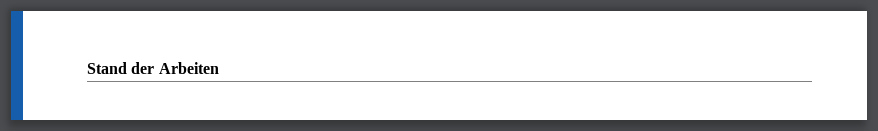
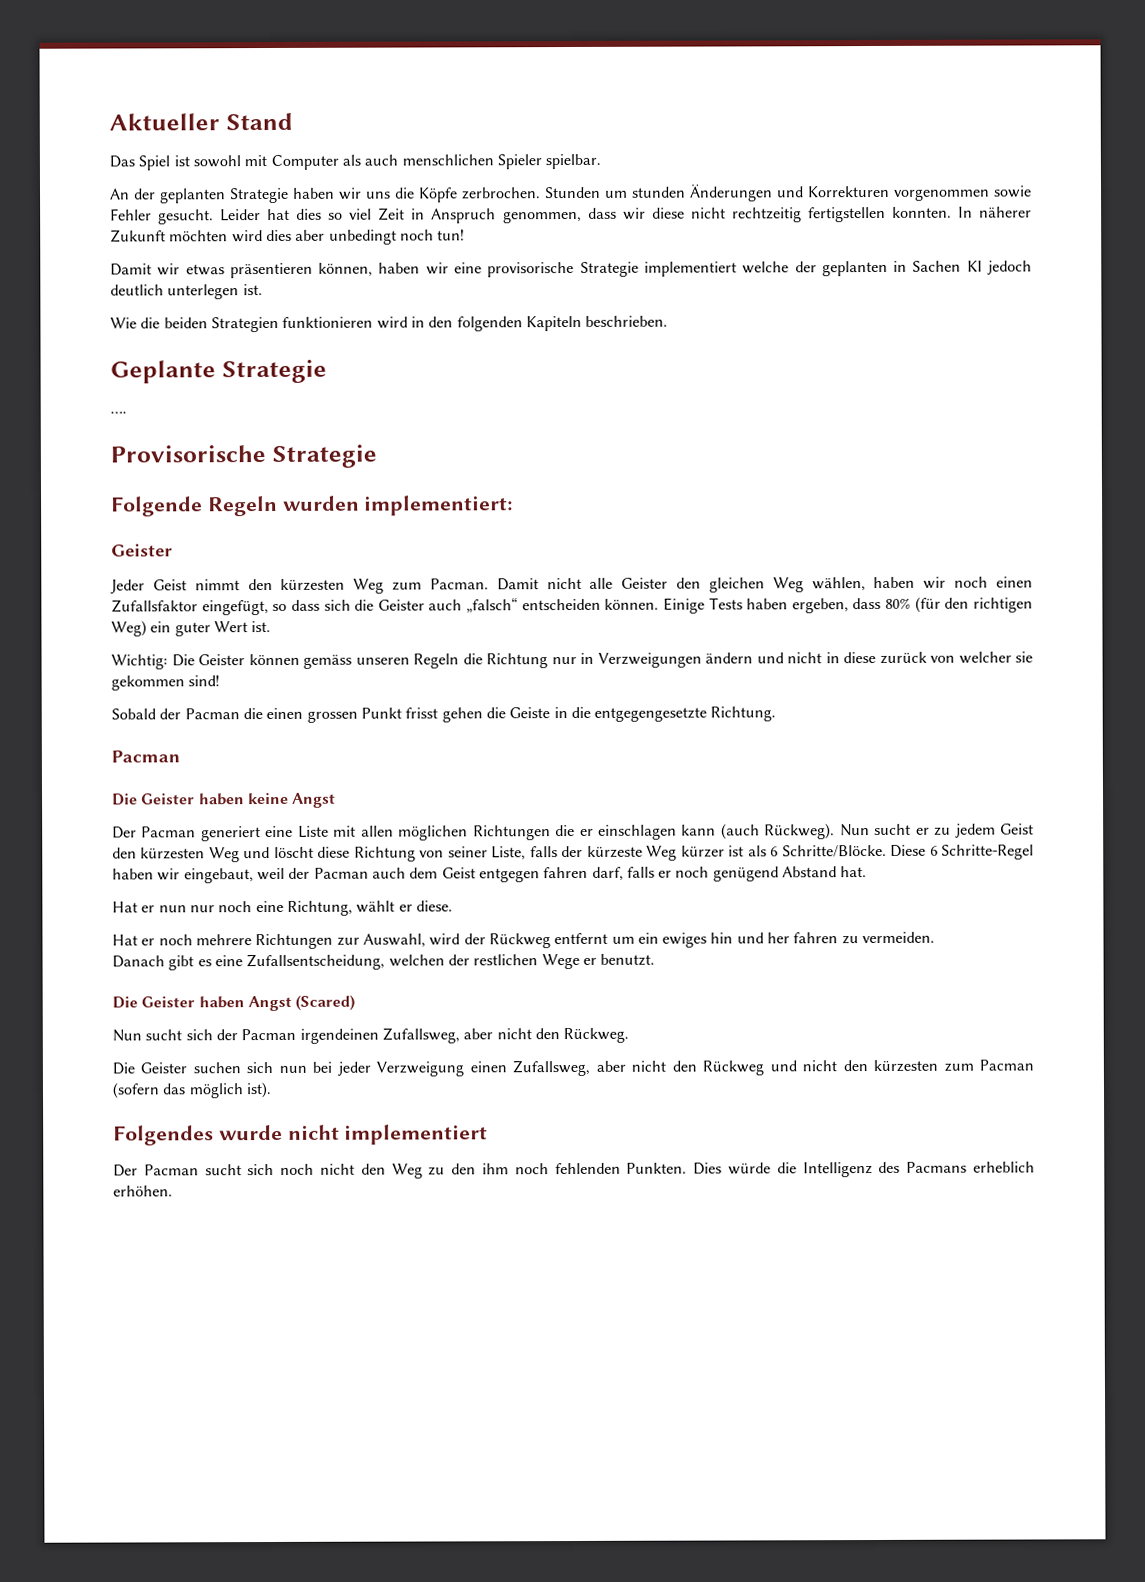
(87, 68) none -> [109,113,220,131] Aktueller
[131,62,219,74] der Arbeiten -> [109,153,602,171] [109,184,1032,204] [110,206,1033,225] [110,229,466,245] [110,260,1032,279] [110,284,263,300] [110,315,669,333] [110,359,327,384] [110,411,127,414] [110,444,377,468] [111,495,514,517] [111,543,173,557] [110,576,1034,594] [111,596,1034,616] [111,620,272,637] [111,651,1033,670] [111,675,221,691] [111,706,777,723] [111,750,180,763] [112,792,337,808] [112,823,1035,842] [112,844,1034,863] [112,866,868,884] [112,900,453,916] [112,931,936,950] [112,953,656,971] [112,994,356,1012] [112,1027,630,1044] [112,1059,1035,1077] [112,1082,272,1099] [113,1124,489,1146] [113,1161,1035,1179] [113,1185,173,1197] // Das Spiel ist sowohl mit Computer als auch menschlichen Spieler spielbar. // An der geplanten Strategie haben wir uns die Köpfe zerbrochen. Stunden um stunden Änderungen und Korrekturen vorgenommen sowie Fehler gesucht. Leider hat dies so viel Zeit in Anspruch genommen, dass wir diese nicht rechtzeitig fertigstellen konnten. In näherer Zukunft möchten wird dies aber unbedingt noch tun! // Damit wir etwas präsentieren können, haben wir eine provisorische Strategie implementiert welche der geplanten in Sachen KI jedoch deutlich unterlegen ist. // Wie die beiden Strategien funktionieren wird in den folgenden Kapiteln beschrieben. // Geplante Strategie // …. // Provisorische Strategie // Folgende Regeln wurden implementiert: // Geister // Jeder Geist nimmt den kürzesten Weg zum Pacman. Damit nicht alle Geister den gleichen Weg wählen, haben wir noch einen Zufallsfaktor eingefügt, so dass sich die Geister auch „falsch“ entscheiden können. Einige Tests haben ergeben, dass 80% (für den richtigen Weg) ein guter Wert ist. // Wichtig: Die Geister können gemäss unseren Regeln die Richtung nur in Verzweigungen ändern und nicht in diese zurück von welcher sie gekommen sind! // Sobald der Pacman die einen grossen Punkt frisst gehen die Geiste in die entgegengesetzte Richtung. // Pacman // Die Geister haben keine Angst // Der Pacman generiert eine Liste mit allen möglichen Richtungen die er einschlagen kann (auch Rückweg). Nun sucht er zu jedem Geist den kürzesten Weg und löscht diese Richtung von seiner Liste, falls der kürzeste Weg kürzer ist als 6 Schritte/Blöcke. Diese 6 Schritte-Regel haben wir eingebaut, weil der Pacman auch dem Geist entgegen fahren darf, falls er noch genügend Abstand hat. // Hat er nun nur noch eine Richtung, wählt er diese. // Hat er noch mehrere Richtungen zur Auswahl, wird der Rückweg entfernt um ein ewiges hin und her fahren zu vermeiden. // Danach gibt es eine Zufallsentscheidung, welchen der restlichen Wege er benutzt. // Die Geister haben Angst (Scared) // Nun sucht sich der Pacman irgendeinen Zufallsweg, aber nicht den Rückweg. // Die Geister suchen sich nun bei jeder Verzweigung einen Zufallsweg, aber nicht den Rückweg und nicht den kürzesten zum Pacman (sofern das möglich ist). // Folgendes wurde nicht implementiert // Der Pacman sucht sich noch nicht den Weg zu den ihm noch fehlenden Punkten. Dies würde die Intelligenz des Pacmans erheblich erhöhen.

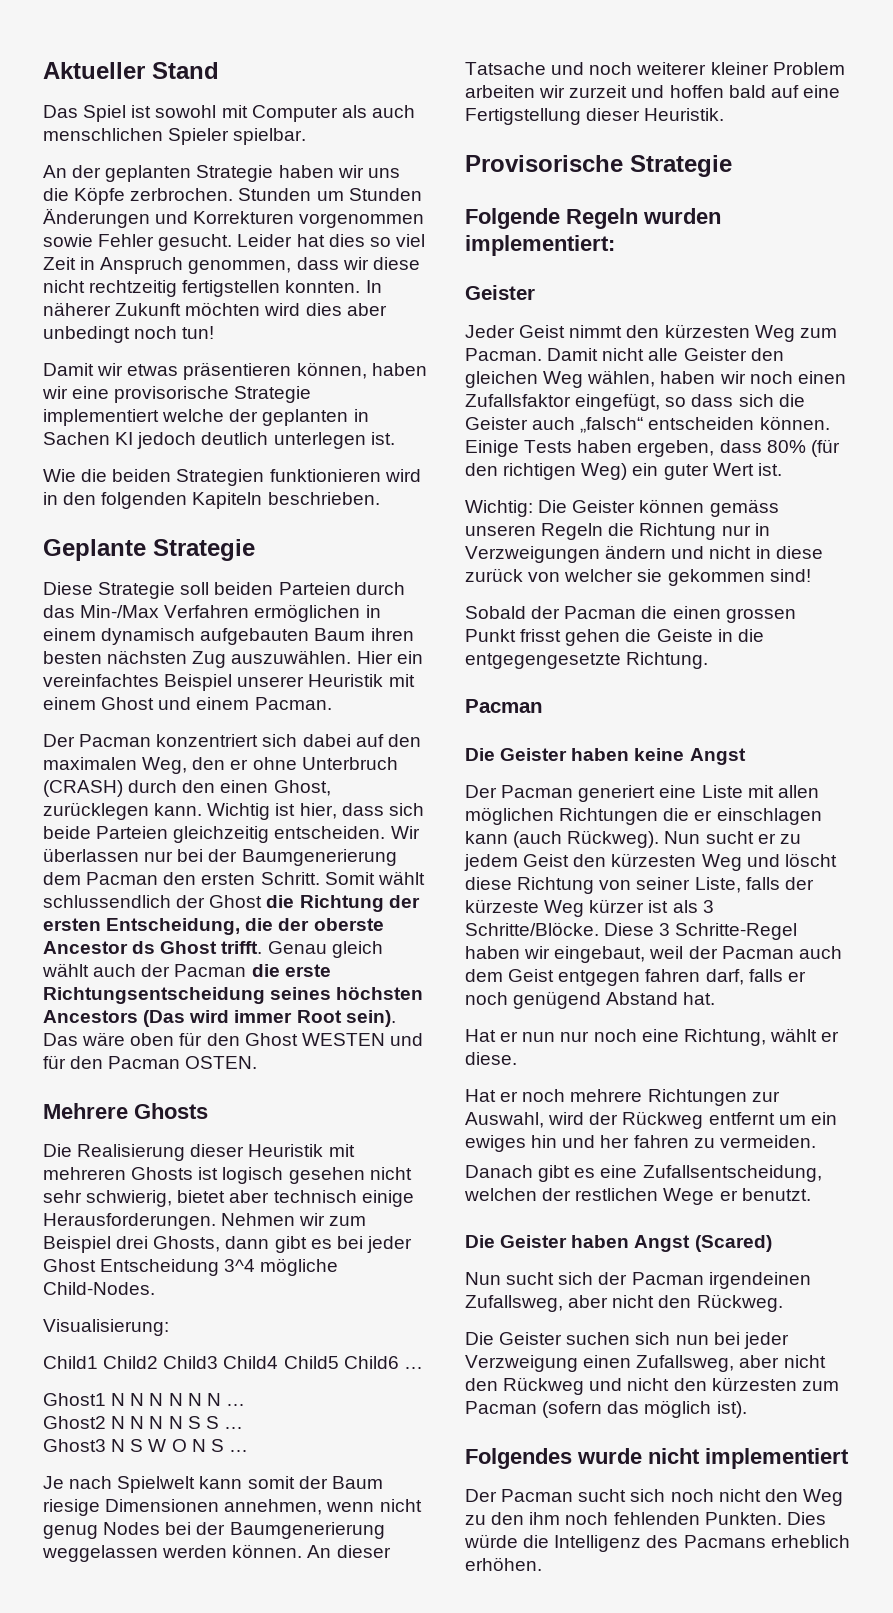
[631,186,686,198] stunden -> [348,188,422,201] Stunden
[110,411,127,414] …. -> [43,582,405,599] [43,604,381,622] [43,628,414,645] [43,650,423,668] [43,674,415,691] [43,697,332,710] [43,734,421,747] [43,757,398,774] [43,780,331,797] [43,802,424,820] [43,826,420,843] [43,848,397,866] [43,871,425,885] [43,895,420,912] [43,918,384,935] [43,941,383,958] [42,963,331,977] [43,987,424,1004] [43,1010,396,1027] [43,1032,423,1046] [43,1055,258,1069] [43,1103,208,1119] [43,1144,355,1161] [43,1167,412,1184] [43,1190,414,1207] [43,1213,367,1230] [43,1236,412,1253] [43,1258,339,1276] [43,1282,155,1295] [43,1319,169,1336] [43,1356,423,1369] [43,1393,245,1406] [43,1416,243,1429] [43,1439,248,1452] [43,1476,383,1493] [43,1499,422,1516] [43,1522,385,1539] [42,1544,391,1562] [465,62,845,75] [465,85,840,98] [465,108,725,125] Diese Strategie soll beiden Parteien durch das Min-/Max Verfahren ermöglichen in einem dynamisch aufgebauten Baum ihren besten nächsten Zug auszuwählen. Hier ein vereinfachtes Beispiel unserer Heuristik mit einem Ghost und einem Pacman. // Der Pacman konzentriert sich dabei auf den maximalen Weg, den er ohne Unterbruch (CRASH) durch den einen Ghost, zurücklegen kann. Wichtig ist hier, dass sich beide Parteien gleichzeitig entscheiden. Wir überlassen nur bei der Baumgenerierung dem Pacman den ersten Schritt. Somit wählt schlussendlich der Ghost die Richtung der ersten Entscheidung, die der oberste Ancestor ds Ghost trifft. Genau gleich wählt auch der Pacman die erste Richtungsentscheidung seines höchsten Ancestors (Das wird immer Root sein). Das wäre oben für den Ghost WESTEN und für den Pacman OSTEN. // Mehrere Ghosts // Die Realisierung dieser Heuristik mit mehreren Ghosts ist logisch gesehen nicht sehr schwierig, bietet aber technisch einige Herausforderungen. Nehmen wir zum Beispiel drei Ghosts, dann gibt es bei jeder Ghost Entscheidung 3^4 mögliche Child-Nodes. // Visualisierung: // Child1 Child2 Child3 Child4 Child5 Child6 … // Ghost1 N N N N N N … // Ghost2 N N N N S S … // Ghost3 N S W O N S … // Je nach Spielwelt kann somit der Baum riesige Dimensionen annehmen, wenn nicht genug Nodes bei der Baumgenerierung weggelassen werden können. An dieser Tatsache und noch weiterer kleiner Problem arbeiten wir zurzeit und hoffen bald auf eine Fertigstellung dieser Heuristik.
[770,846,779,857] 6 -> [702,900,714,913] 3
[929,845,938,856] 6 -> [659,923,671,936] 3

